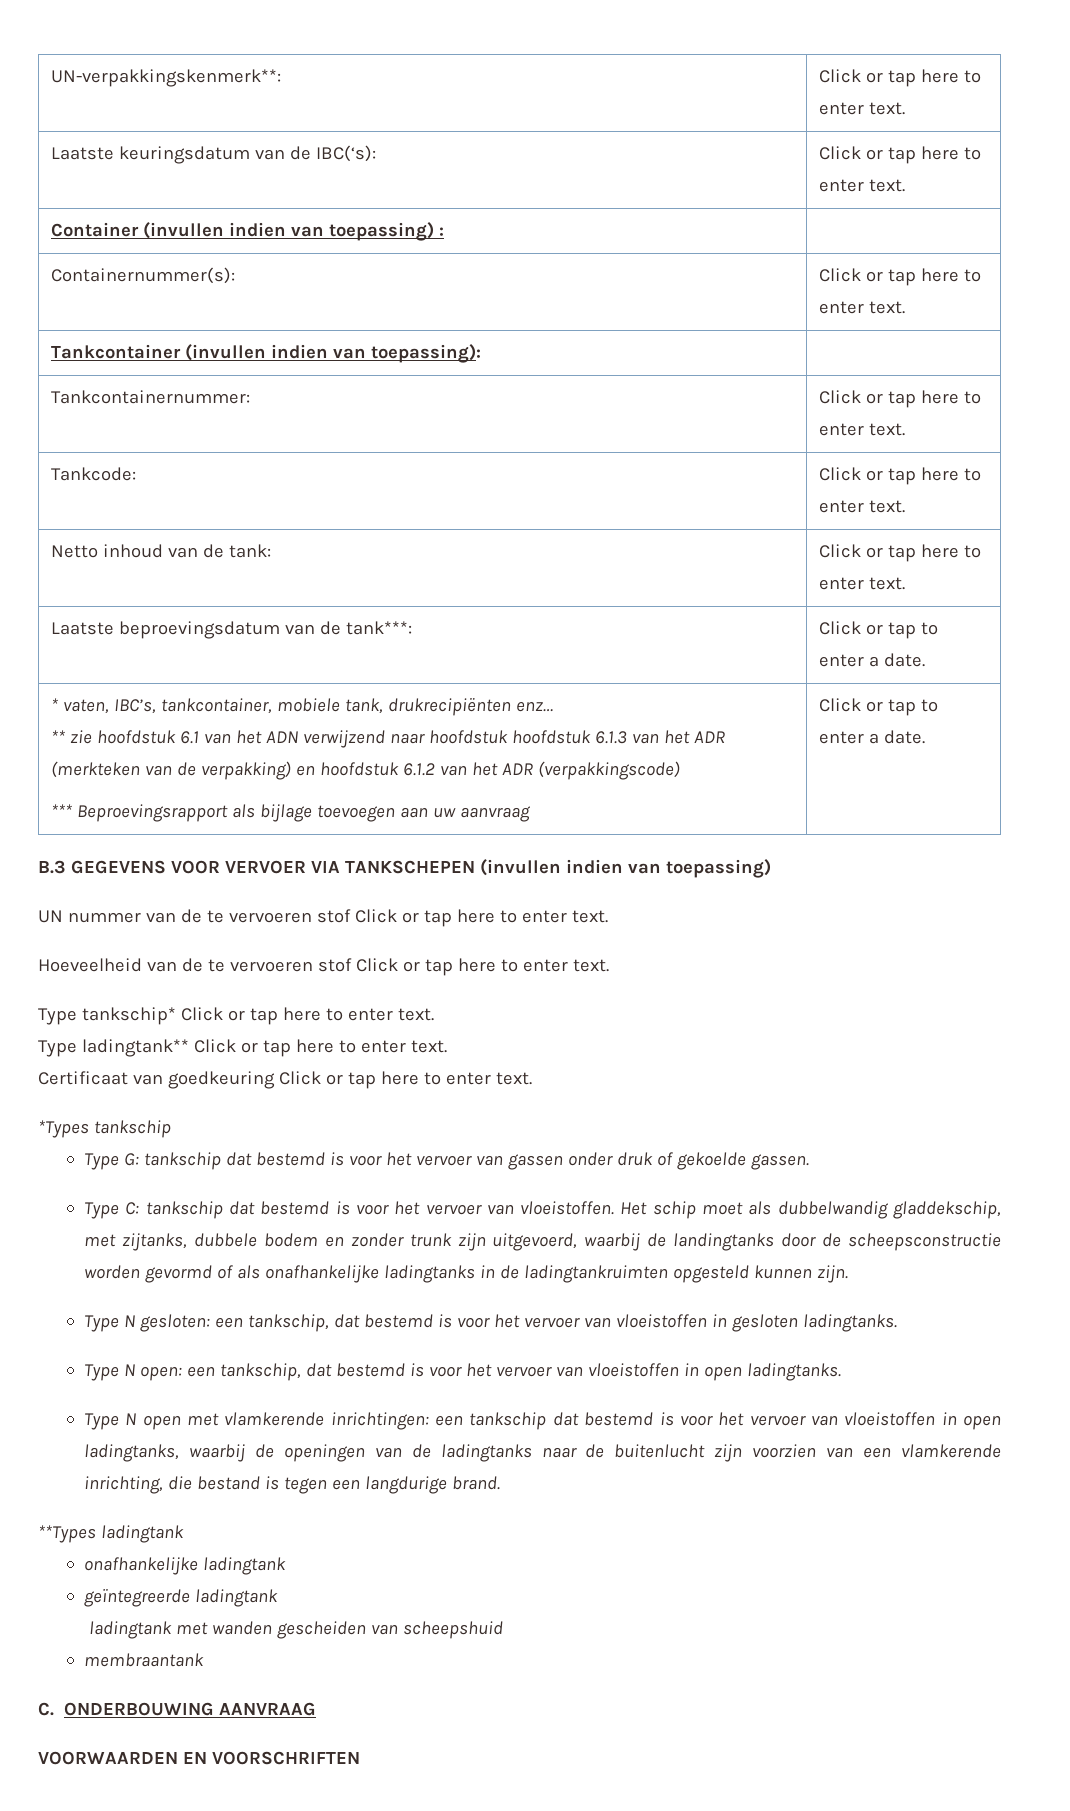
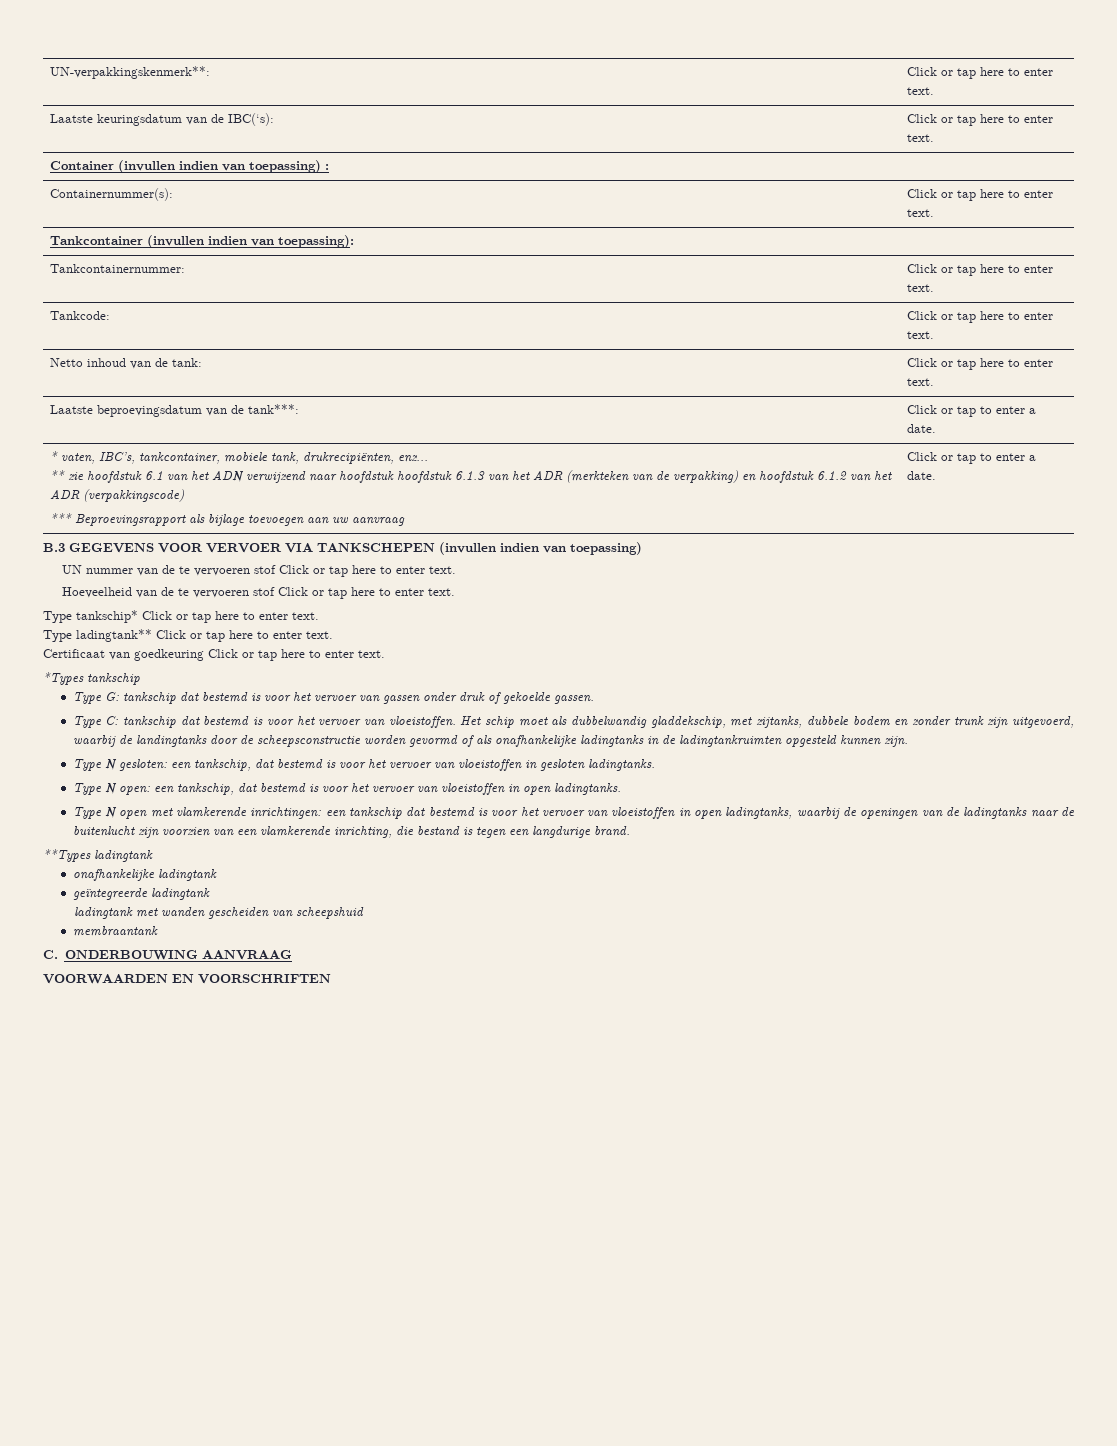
[388,697,512,716] drukrecipiënten -> [302,452,394,464] drukrecipiënten,

